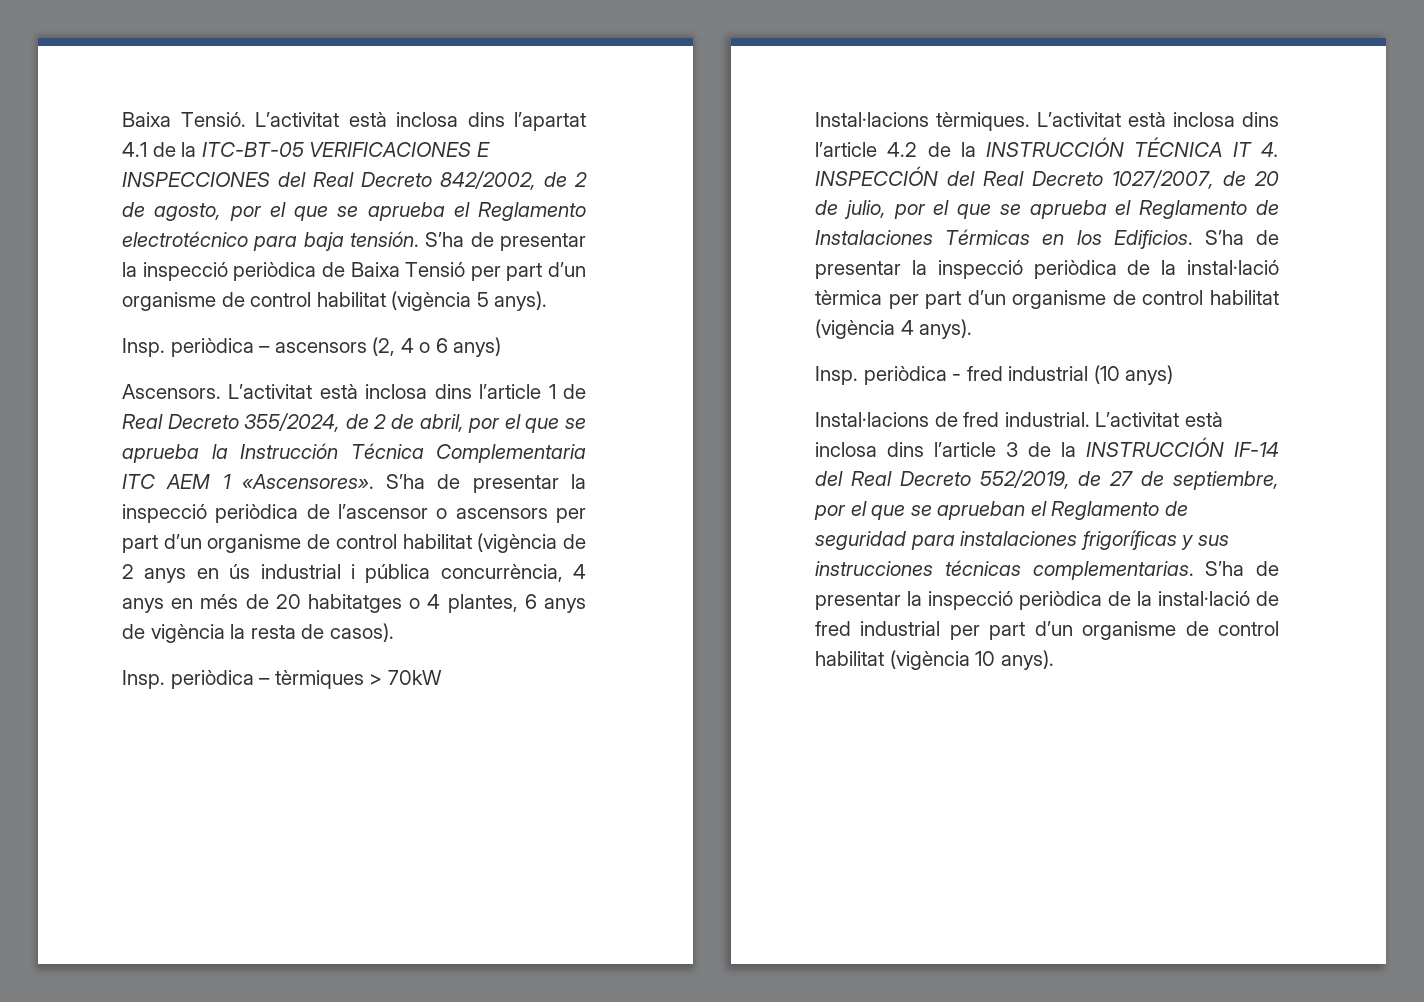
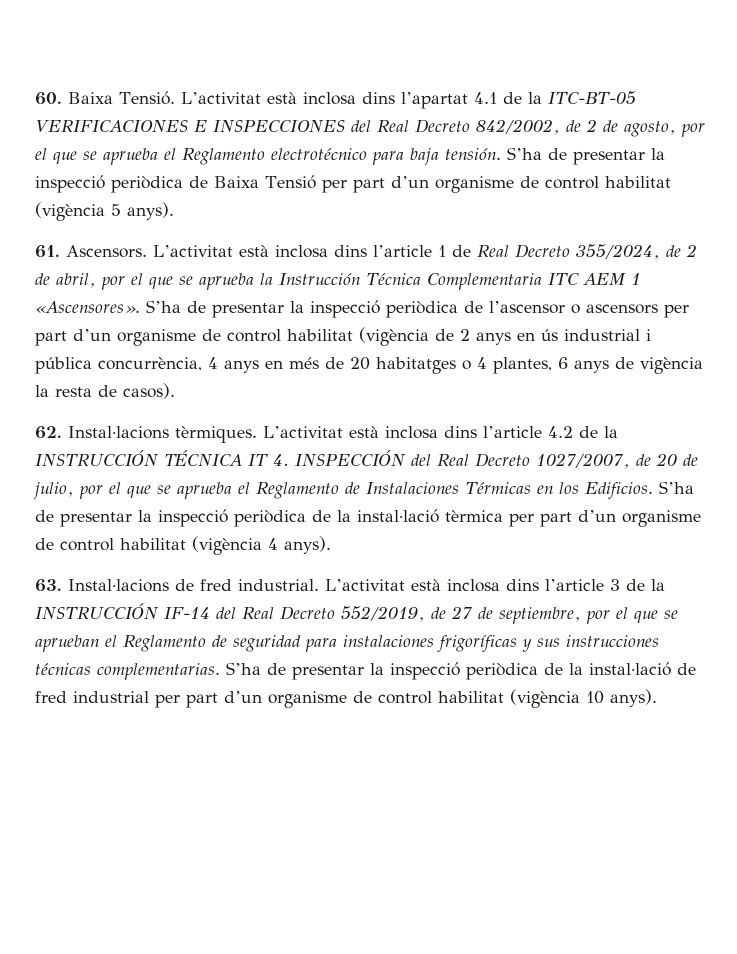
(122, 119) none -> [35,92,62,105] 60.
[122,337,502,357] Insp. periòdica – ascensors (2, 4 o 6 anys) // -> [35,245,60,258] 61.
[122,670,442,689] Insp. periòdica – tèrmiques > 70kW // -> [35,426,62,439] 62.
[815,365,1174,385] Insp. periòdica - fred industrial (10 anys) // -> [35,579,62,592] 63.

